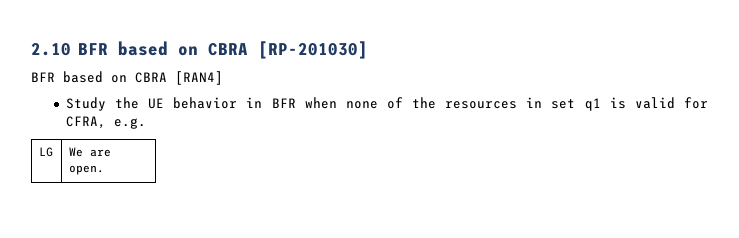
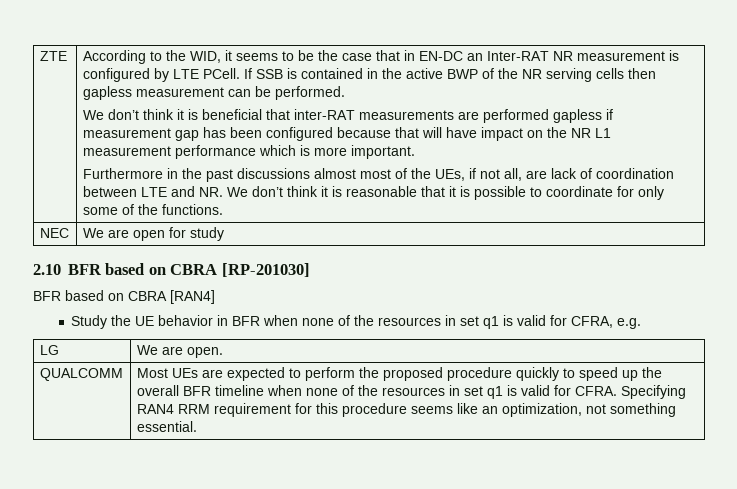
(31, 49) none -> [39,51,67,61] [82,50,679,64] [82,68,656,82] [82,86,345,100] [82,109,613,123] [82,127,611,141] [82,145,415,159] [82,168,674,182] [82,186,664,200] [82,204,223,215] [39,228,69,238] [82,227,224,241] ZTE | According to the WID, it seems to be the case that in EN-DC an Inter-RAT NR measurement is configured by LTE PCell. If SSB is contained in the active BWP of the NR serving cells then gapless measurement can be performed. // We don’t think it is beneficial that inter-RAT measurements are performed gapless if measurement gap has been configured because that will have impact on the NR L1 measurement performance which is more important. // Furthermore in the past discussions almost most of the UEs, if not all, are lack of coordination between LTE and NR. We don’t think it is reasonable that it is possible to coordinate for only some of the functions. // NEC | We are open for study //
(104, 170) none -> [39,368,123,381] [136,367,662,381] [136,385,686,399] [136,403,676,417] [136,421,197,432] // QUALCOMM | Most UEs are expected to perform the proposed procedure quickly to speed up the overall BFR timeline when none of the resources in set q1 is valid for CFRA. Specifying RAN4 RRM requirement for this procedure seems like an optimization, not something essential.

